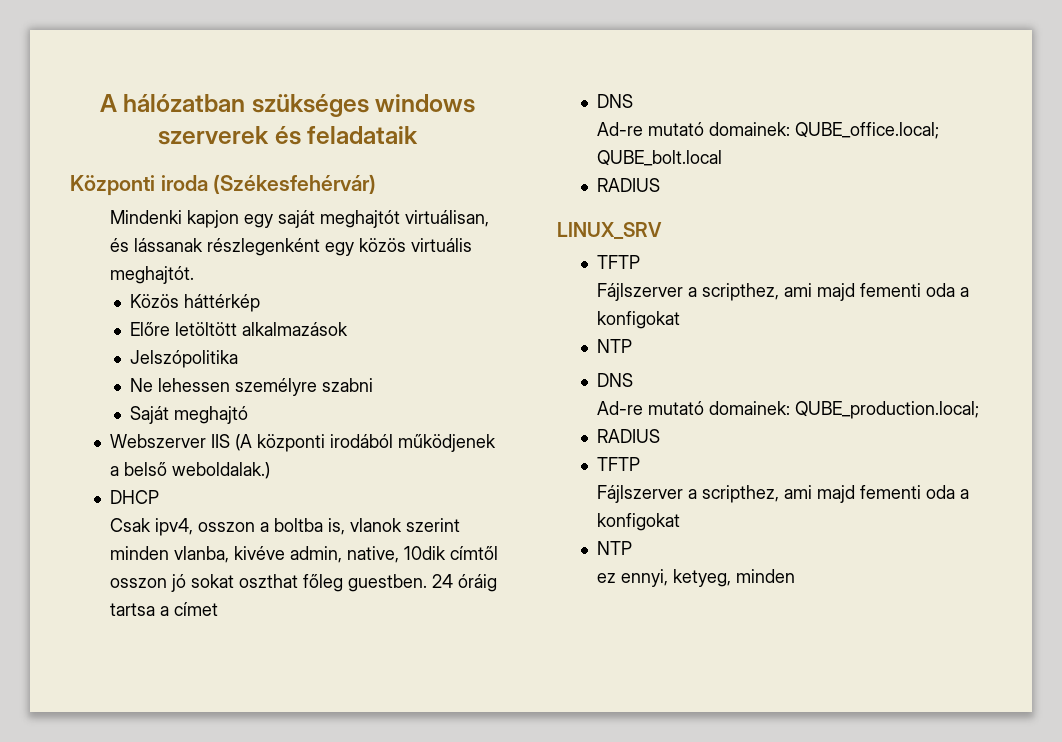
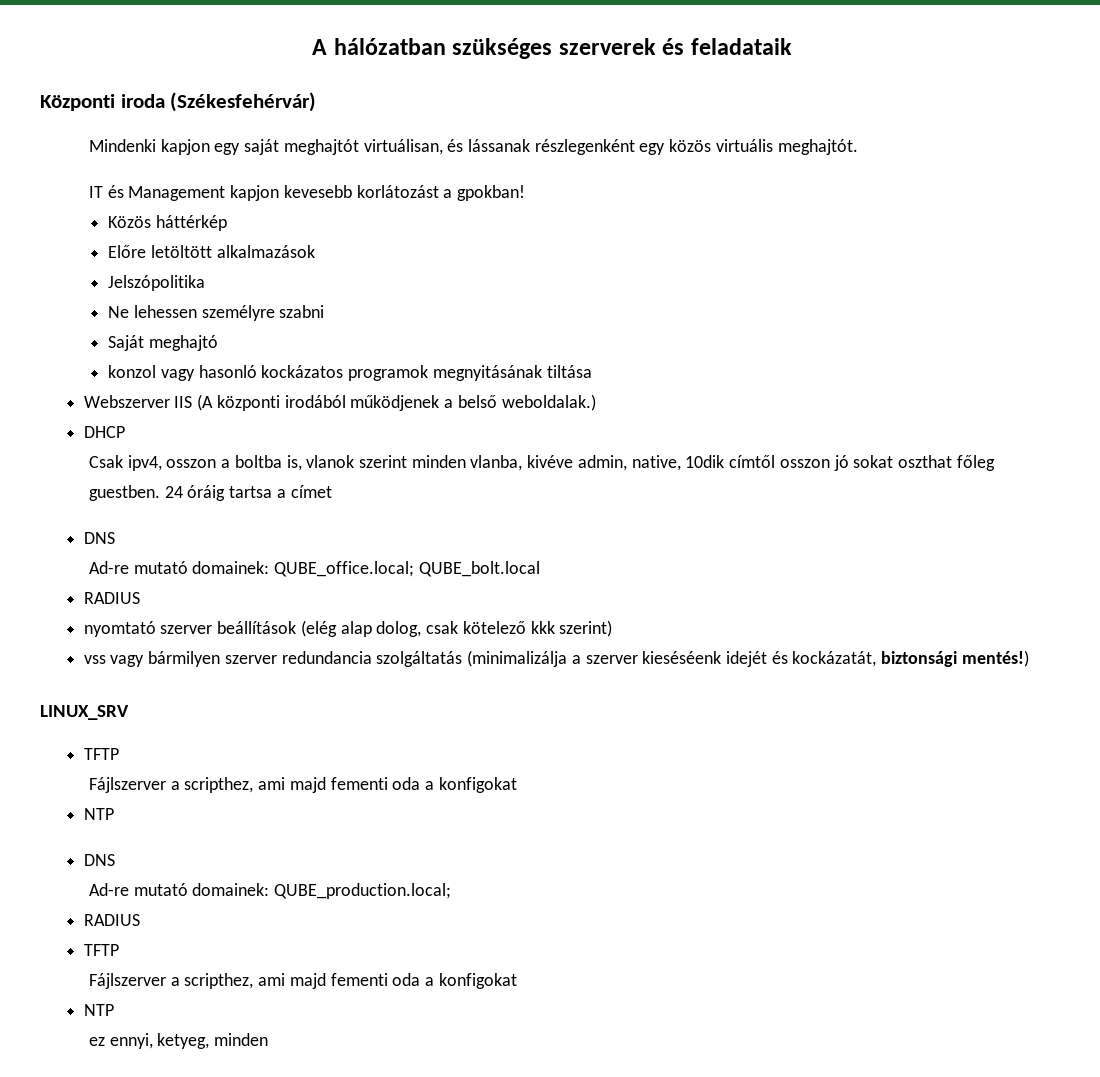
[375,94,476,113] windows -> (553, 48) none
(195, 275) none -> [88,185,525,201] // IT és Management kapjon kevesebb korlátozást a gpokban!
(249, 415) none -> [108,365,592,381] // konzol vagy hasonló kockázatos programok megnyitásának tiltása
(660, 185) none -> [83,620,613,637] [83,650,1029,667] // nyomtató szerver beállítások (elég alap dolog, csak kötelező kkk szerint) // vss vagy bármilyen szerver redundancia szolgáltatás (minimalizálja a szerver kieséséenk idejét és kockázatát, biztonsági mentés!)

